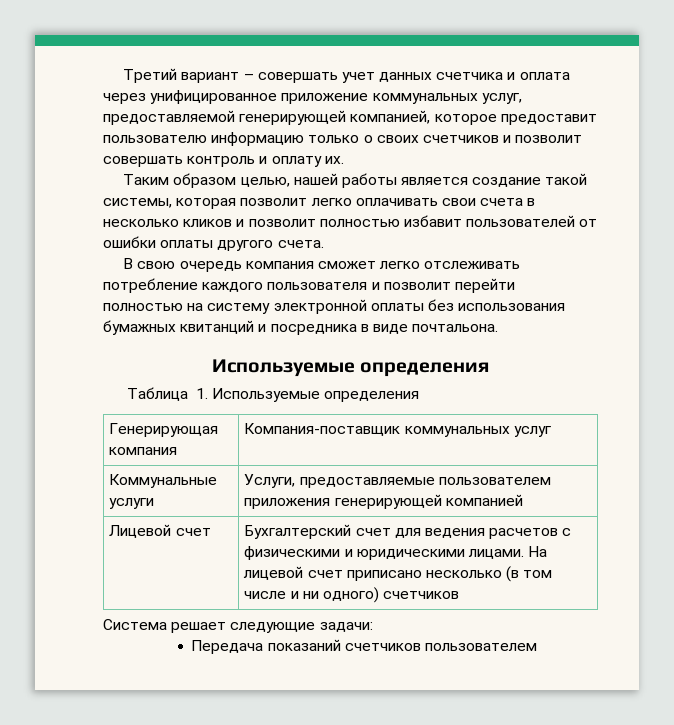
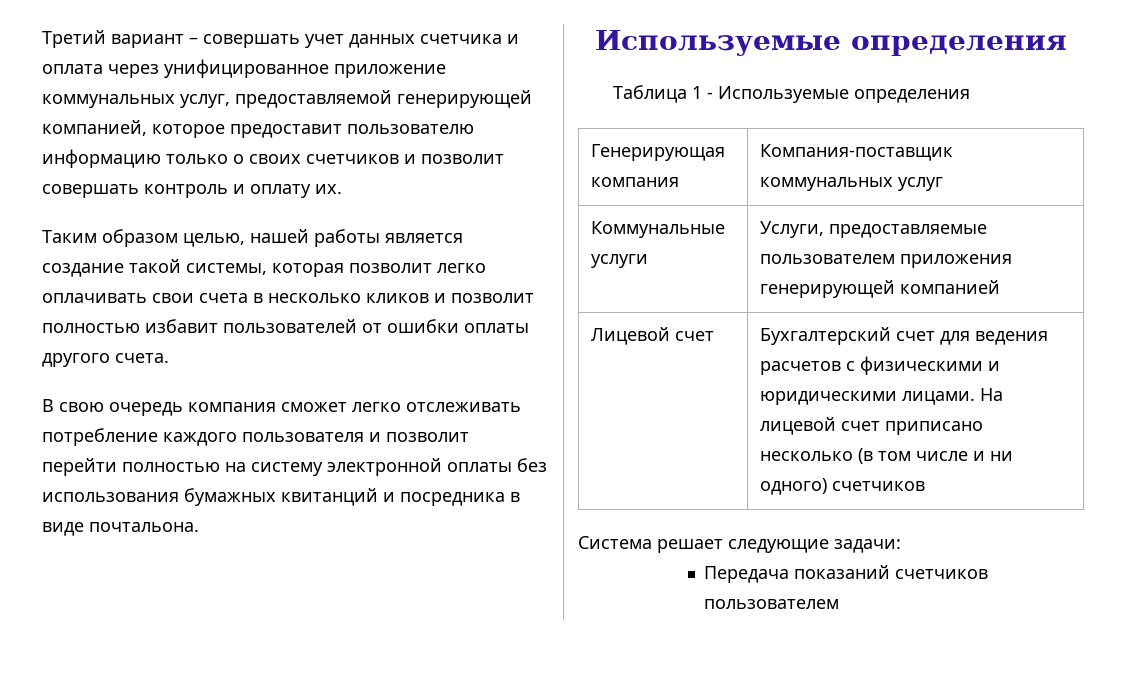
[195,388,208,399] 1. -> [692,86,714,99] 1 -

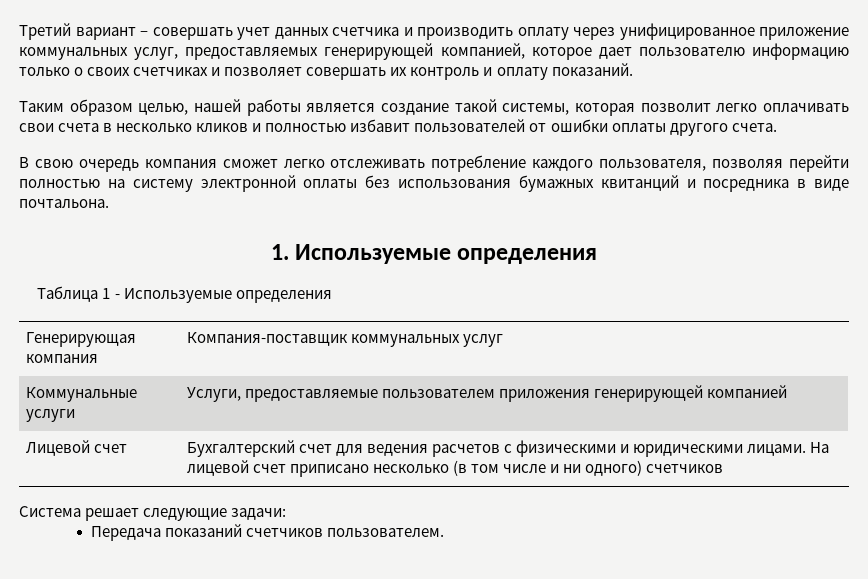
[42,64,103,74] оплата -> [417,27,569,40] производить оплату
[235,90,392,108] предоставляемой -> [185,47,319,60] предоставляемых
[230,124,342,138] предоставит -> [598,47,632,59] дает
[306,154,504,164] [42,184,139,198] счетчиков и позволит совершать -> [133,67,408,80] счетчиках и позволяет совершать их
[315,184,342,194] их. -> [551,63,633,76] показаний.
[451,293,534,303] позволит -> (262, 127) none
[242,432,469,442] пользователя и позволит -> [599,159,784,171] пользователя, позволяя
(199, 527) none -> [270,244,289,260] 1.
[703,599,839,609] пользователем -> [326,528,444,537] пользователем.

